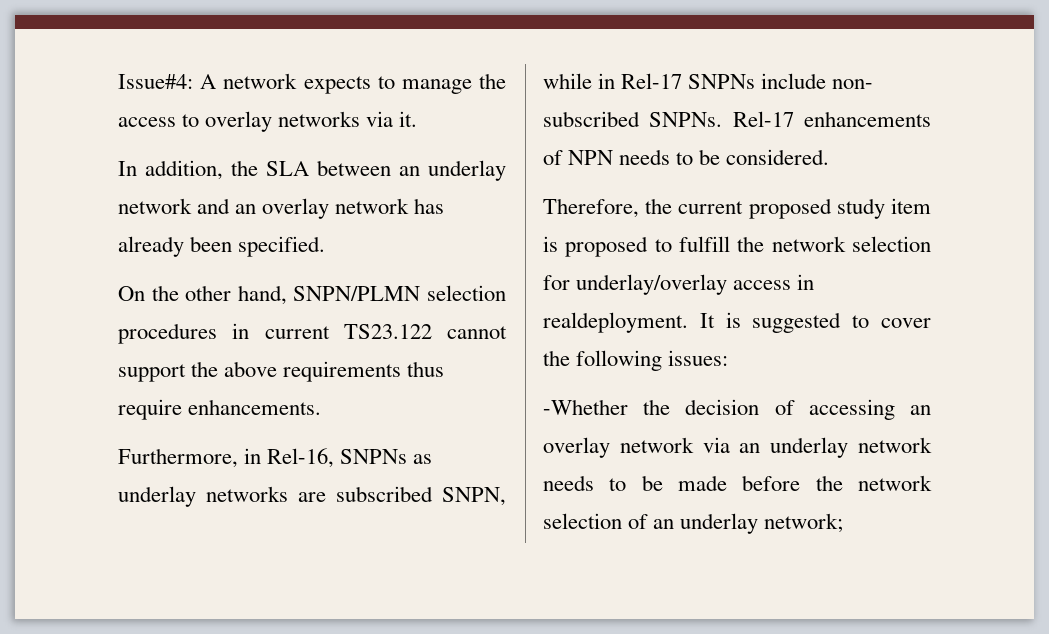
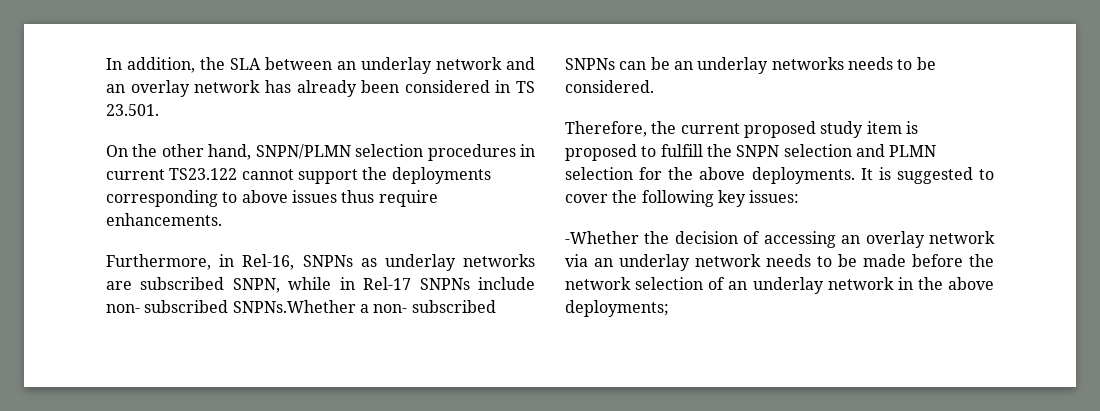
[118,73,507,94] [118,111,418,132] Issue#4: A network expects to manage the access to overlay networks via it. // -> (106, 64) none
[238,236,326,257] specified. -> [404,80,535,93] [106,104,159,116] considered in TS 23.501.
[224,361,402,382] above requirements -> [391,167,491,184] [106,190,337,207] deployments corresponding to above issues
[649,111,931,127] [543,150,614,165] SNPNs. Rel-17 enhancements of NPN -> [232,300,496,313] [565,57,844,74] SNPNs.Whether a non- subscribed SNPNs can be an underlay networks
[771,236,931,252] [543,274,815,295] [543,312,688,333] network selection for underlay/overlay access in realdeployment. -> [736,144,937,157] [565,167,855,184] SNPN selection and PLMN selection for the above deployments.
(663, 360) none -> [717,190,746,207] key
[764,513,844,533] network; -> [827,277,994,290] [565,300,669,317] network in the above deployments;

